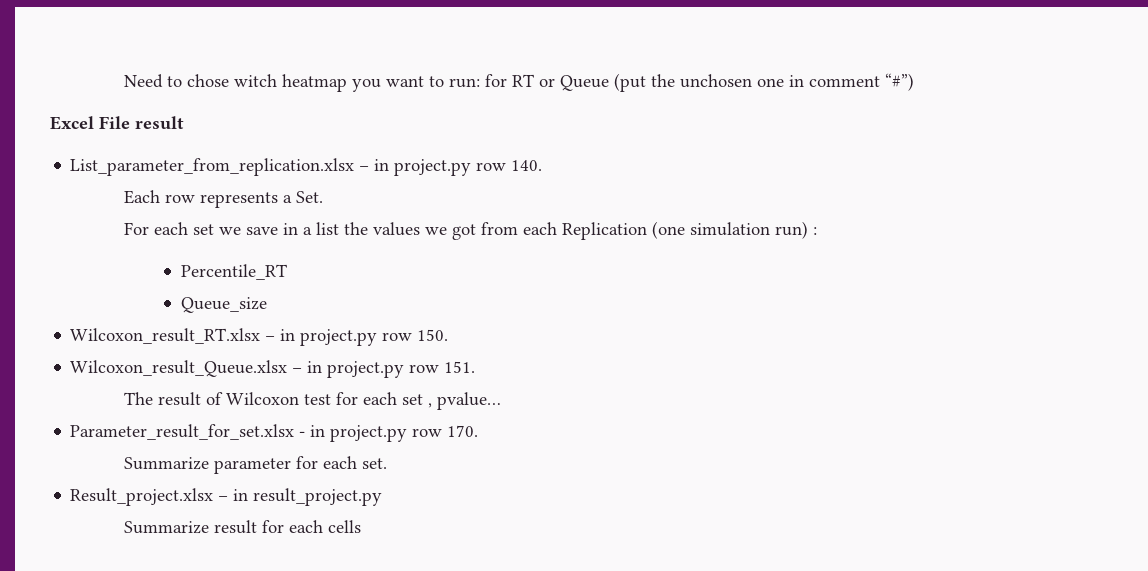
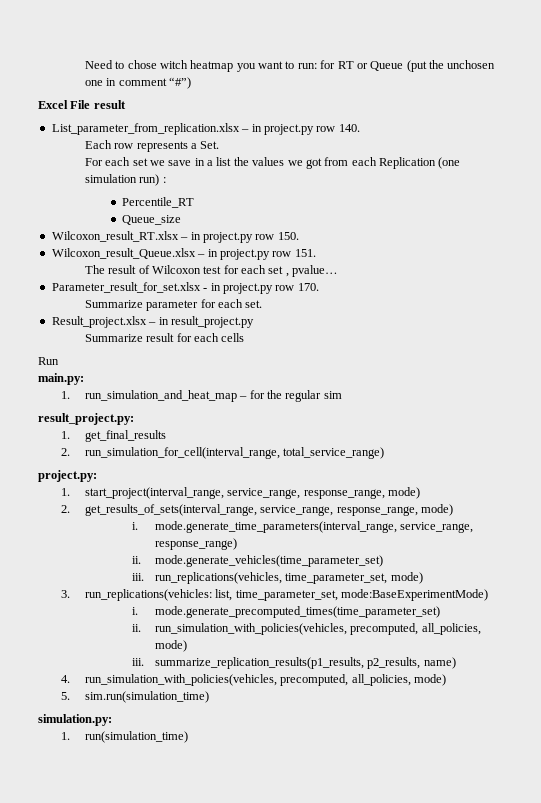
(361, 526) none -> [38,357,59,365] [38,373,84,385] [61,390,342,402] [38,413,134,425] [61,430,166,442] [61,447,385,459] [38,470,97,482] [61,487,420,499] [61,504,453,516] [131,521,474,533] [154,538,237,550] [131,555,383,567] [131,572,423,584] [61,589,488,601] [131,606,440,618] [131,623,481,635] [154,640,187,652] [131,657,456,669] [61,674,446,686] [61,691,209,703] [38,714,112,726] [61,731,188,743] // Run // main.py: // 1. run_simulation_and_heat_map – for the regular sim // result_project.py: // 1. get_final_results // 2. run_simulation_for_cell(interval_range, total_service_range) // project.py: // 1. start_project(interval_range, service_range, response_range, mode) // 2. get_results_of_sets(interval_range, service_range, response_range, mode) // i. mode.generate_time_parameters(interval_range, service_range, response_range) // ii. mode.generate_vehicles(time_parameter_set) // iii. run_replications(vehicles, time_parameter_set, mode) // 3. run_replications(vehicles: list, time_parameter_set, mode:BaseExperimentMode) // i. mode.generate_precomputed_times(time_parameter_set) // ii. run_simulation_with_policies(vehicles, precomputed, all_policies, mode) // iii. summarize_replication_results(p1_results, p2_results, name) // 4. run_simulation_with_policies(vehicles, precomputed, all_policies, mode) // 5. sim.run(simulation_time) // simulation.py: // 1. run(simulation_time)

